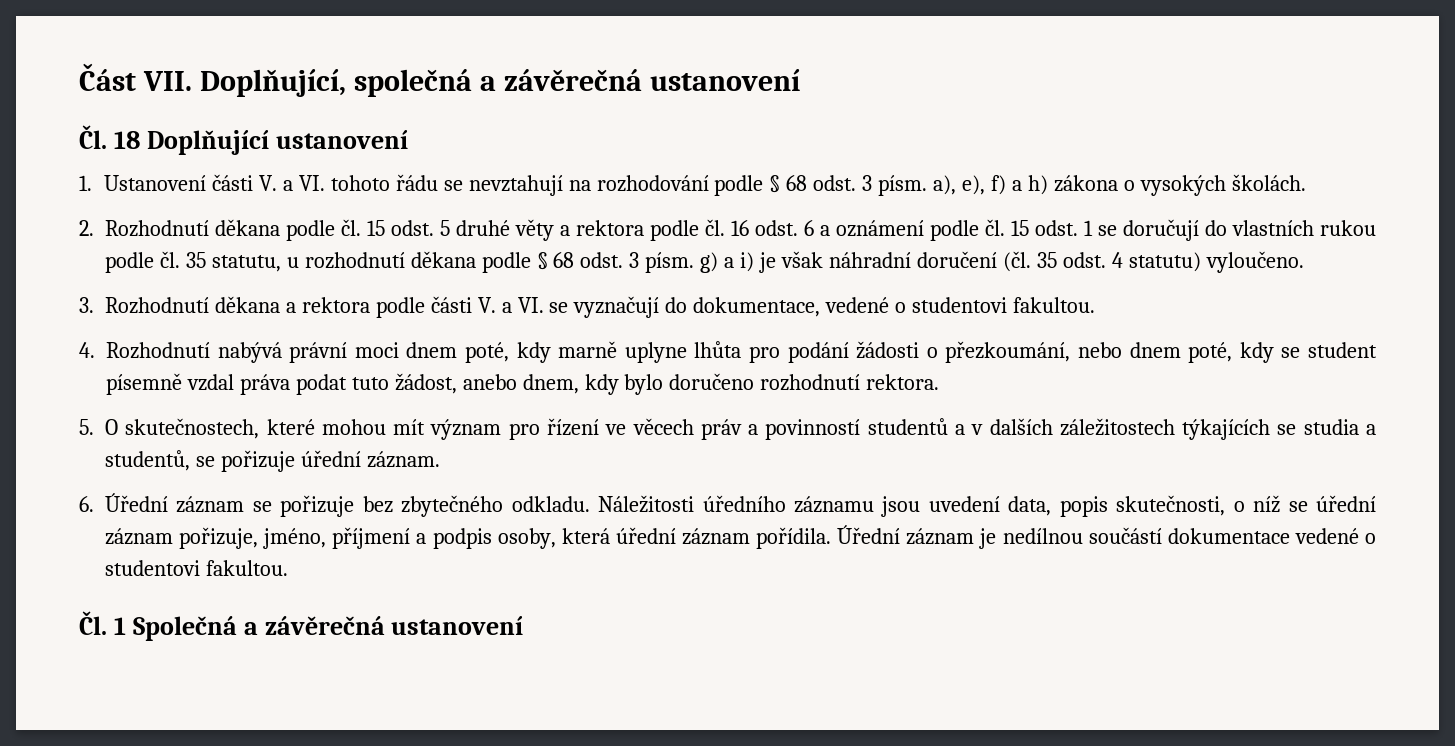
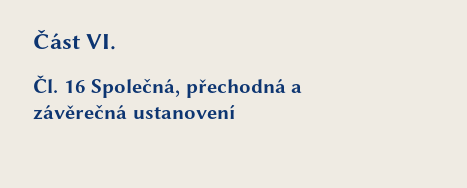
[142,69,800,97] [79,125,408,155] [79,174,1306,196] [79,219,1376,241] [105,251,1304,273] [79,296,1096,318] [79,341,1377,363] [106,373,940,395] [79,418,1377,440] [105,450,440,472] [79,493,1376,517] [105,525,1376,549] [105,560,288,576] [79,611,237,641] VII. Doplňující, společná a závěrečná ustanovení // Čl. 18 Doplňující ustanovení // 1. Ustanovení části V. a VI. tohoto řádu se nevztahují na rozhodování podle § 68 odst. 3 písm. a), e), f) a h) zákona o vysokých školách. // 2. Rozhodnutí děkana podle čl. 15 odst. 5 druhé věty a rektora podle čl. 16 odst. 6 a oznámení podle čl. 15 odst. 1 se doručují do vlastních rukou podle čl. 35 statutu, u rozhodnutí děkana podle § 68 odst. 3 písm. g) a i) je však náhradní doručení (čl. 35 odst. 4 statutu) vyloučeno. // 3. Rozhodnutí děkana a rektora podle části V. a VI. se vyznačují do dokumentace, vedené o studentovi fakultou. // 4. Rozhodnutí nabývá právní moci dnem poté, kdy marně uplyne lhůta pro podání žádosti o přezkoumání, nebo dnem poté, kdy se student písemně vzdal práva podat tuto žádost, anebo dnem, kdy bylo doručeno rozhodnutí rektora. // 5. O skutečnostech, které mohou mít význam pro řízení ve věcech práv a povinností studentů a v dalších záležitostech týkajících se studia a studentů, se pořizuje úřední záznam. // 6. Úřední záznam se pořizuje bez zbytečného odkladu. Náležitosti úředního záznamu jsou uvedení data, popis skutečnosti, o níž se úřední záznam pořizuje, jméno, příjmení a podpis osoby, která úřední záznam pořídila. Úřední záznam je nedílnou součástí dokumentace vedené o studentovi fakultou. // Čl. 1 Společná -> [86,34,117,50] [33,75,286,98] VI. // Čl. 16 Společná, přechodná

